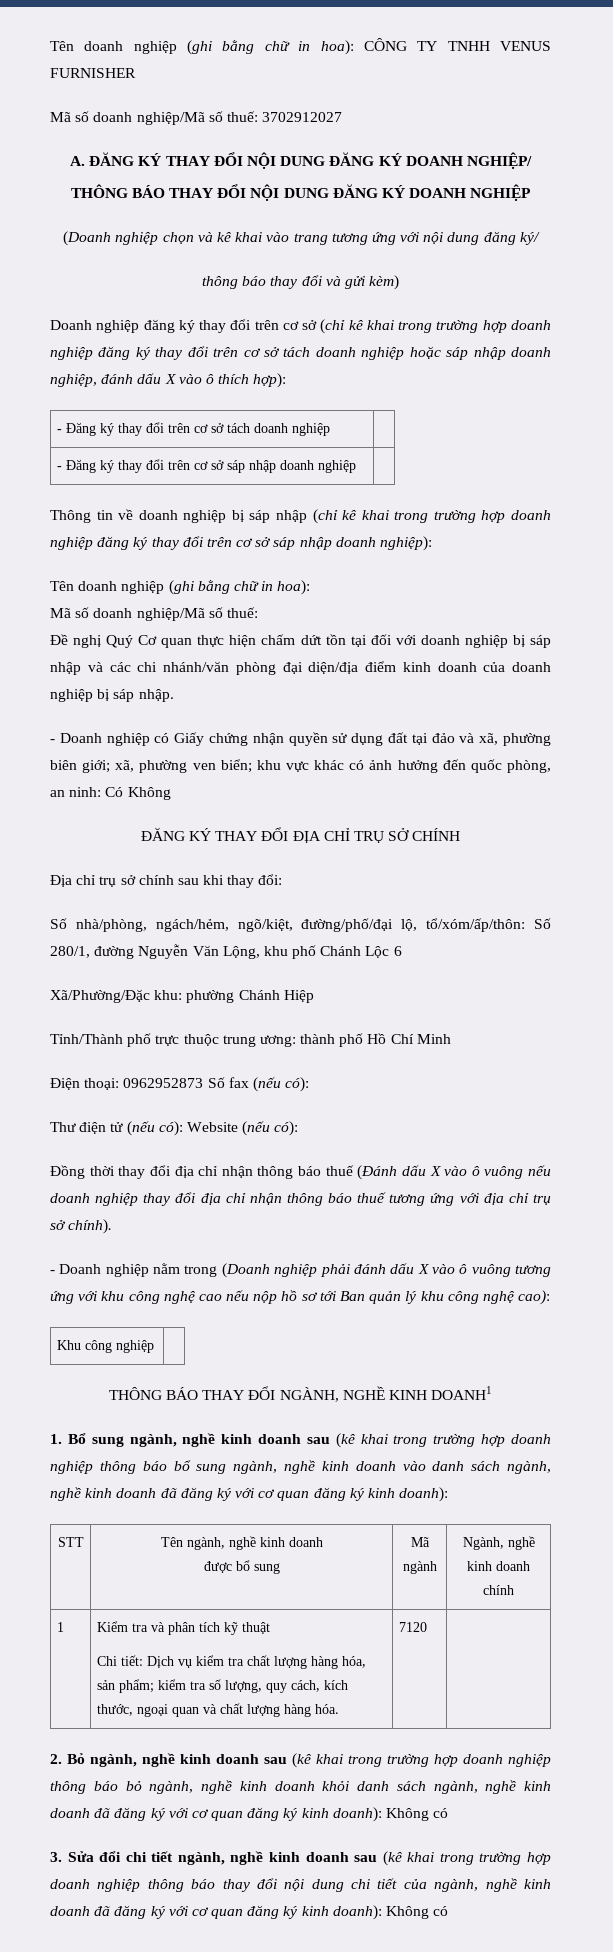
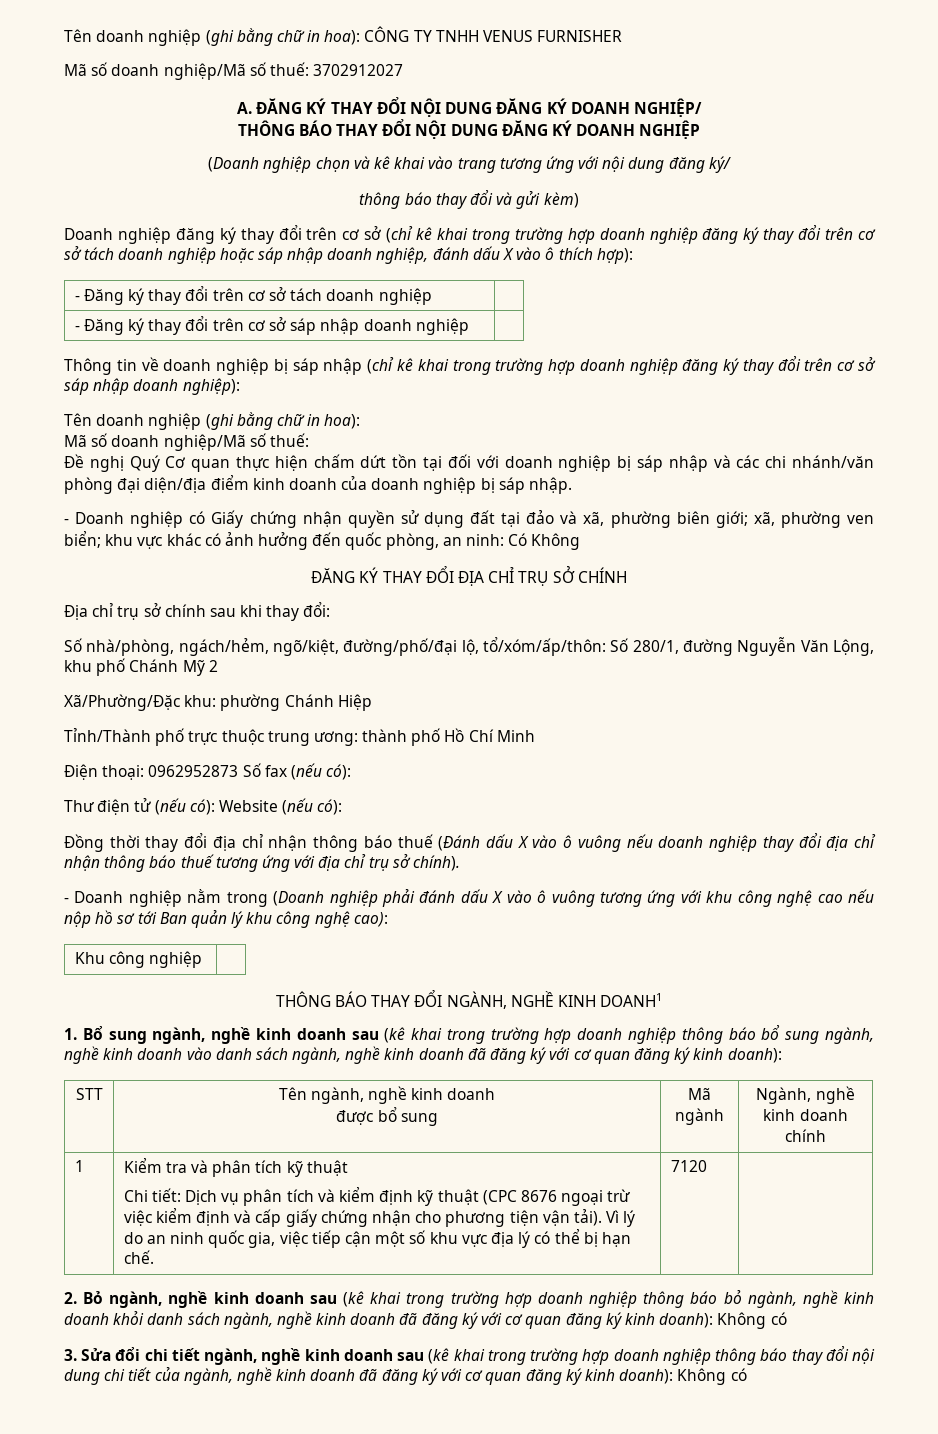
[365,946,402,958] Lộc 6 -> [182,660,218,676] Mỹ 2
[195,1655,366,1669] [96,1679,348,1693] [96,1703,339,1717] kiểm tra chất lượng hàng hóa, sản phẩm; kiểm tra số lượng, quy cách, kích thước, ngoại quan và chất lượng hàng hóa. -> [243,1187,631,1206] [123,1208,636,1227] [123,1229,631,1248] [123,1250,154,1264] phân tích và kiểm định kỹ thuật (CPC 8676 ngoại trừ việc kiểm định và cấp giấy chứng nhận cho phương tiện vận tải). Vì lý do an ninh quốc gia, việc tiếp cận một số khu vực địa lý có thể bị hạn chế.

